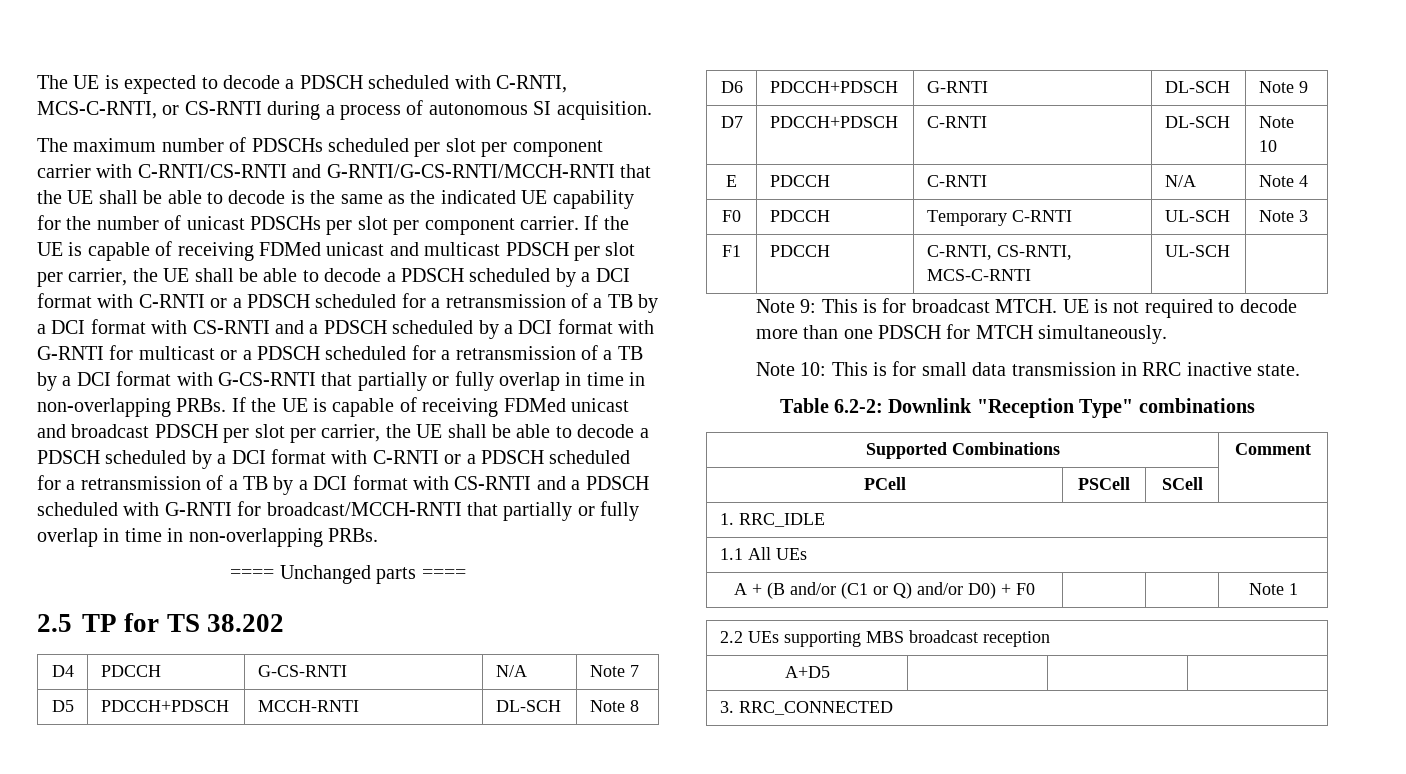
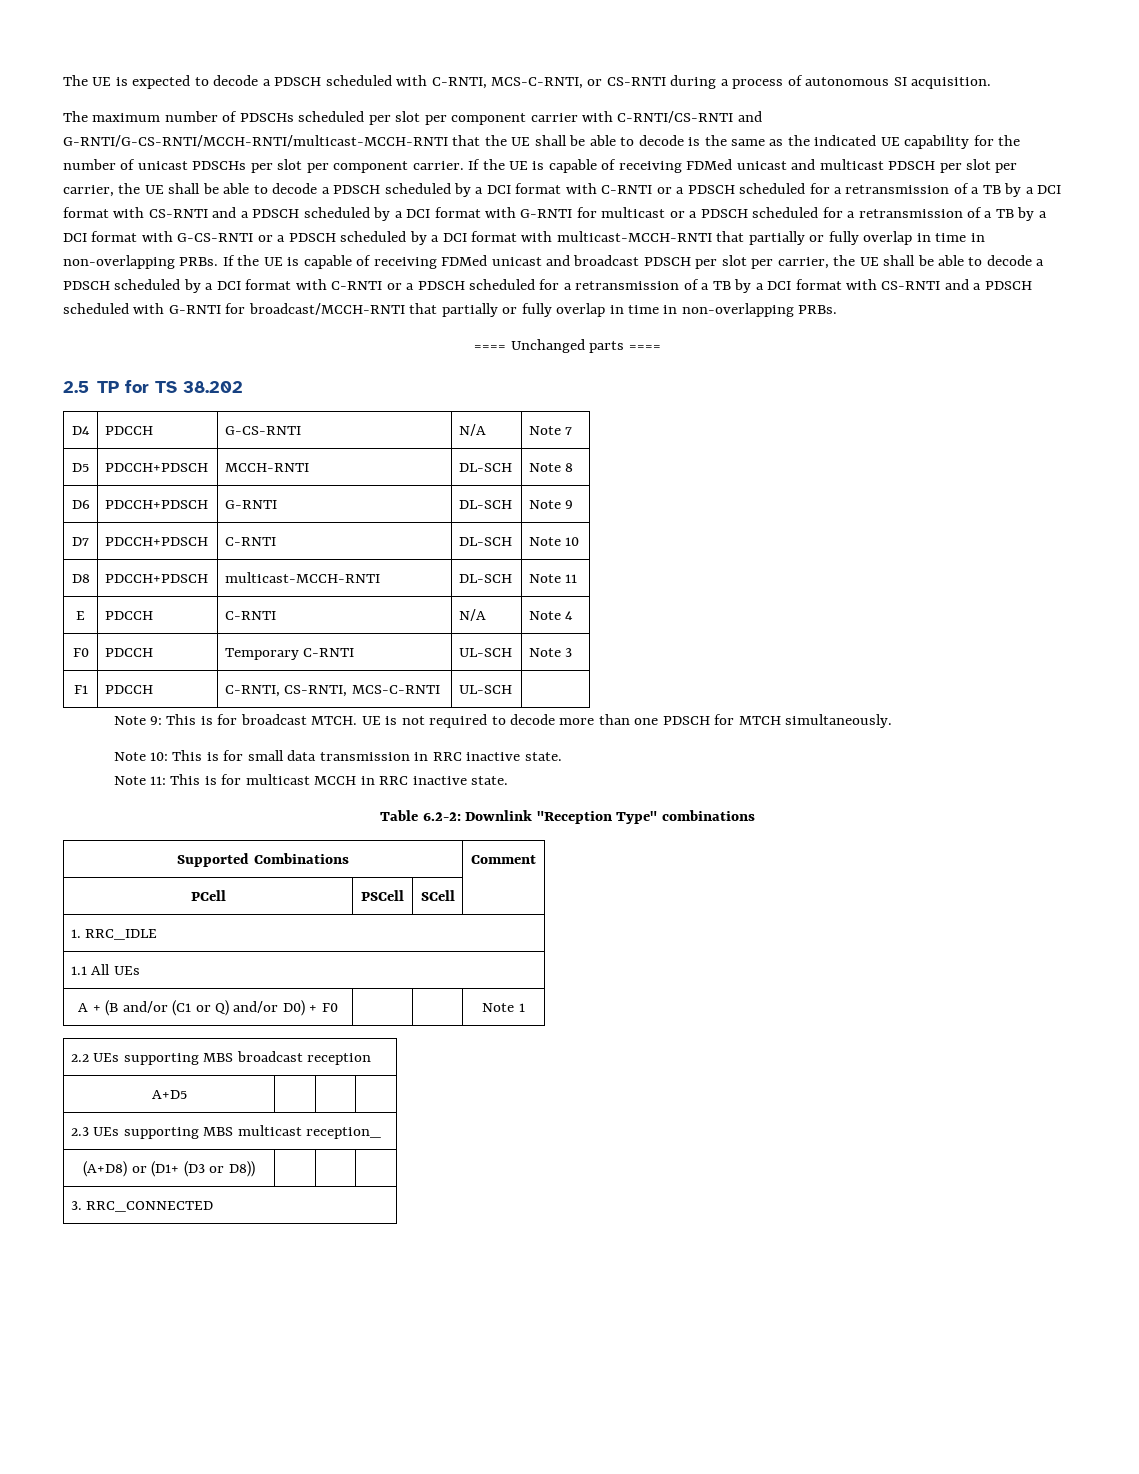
[326,164,615,178] G-RNTI/G-CS-RNTI/MCCH-RNTI -> [63,135,448,147] G-RNTI/G-CS-RNTI/MCCH-RNTI/multicast-MCCH-RNTI
(316, 379) none -> [257,231,712,245] or a PDSCH scheduled by a DCI format with multicast-MCCH-RNTI
(1277, 146) none -> [71,574,90,583] [104,574,208,583] [224,572,380,583] [458,574,512,583] [528,574,578,583] // D8 | PDCCH+PDSCH | multicast-MCCH-RNTI | DL-SCH | Note 11
(1301, 370) none -> [113,774,509,785] // Note 11: This is for multicast MCCH in RRC inactive state.
(830, 672) none -> [70,1125,382,1139] [83,1161,255,1177] // 2.3 UEs supporting MBS multicast reception_ // (A+D8) or (D1+ (D3 or D8)) | | |

